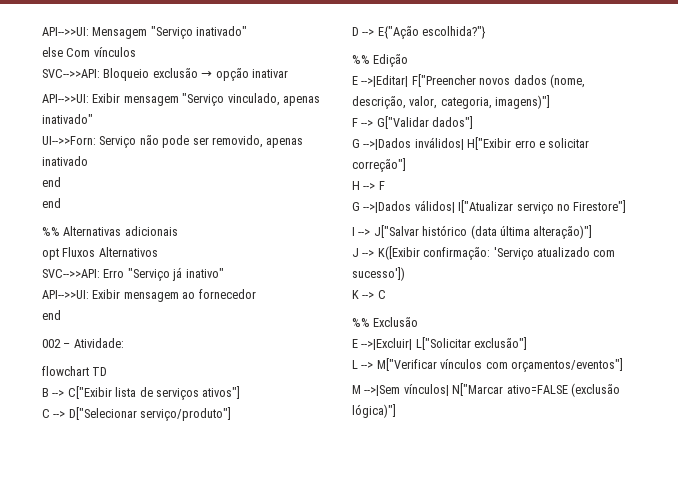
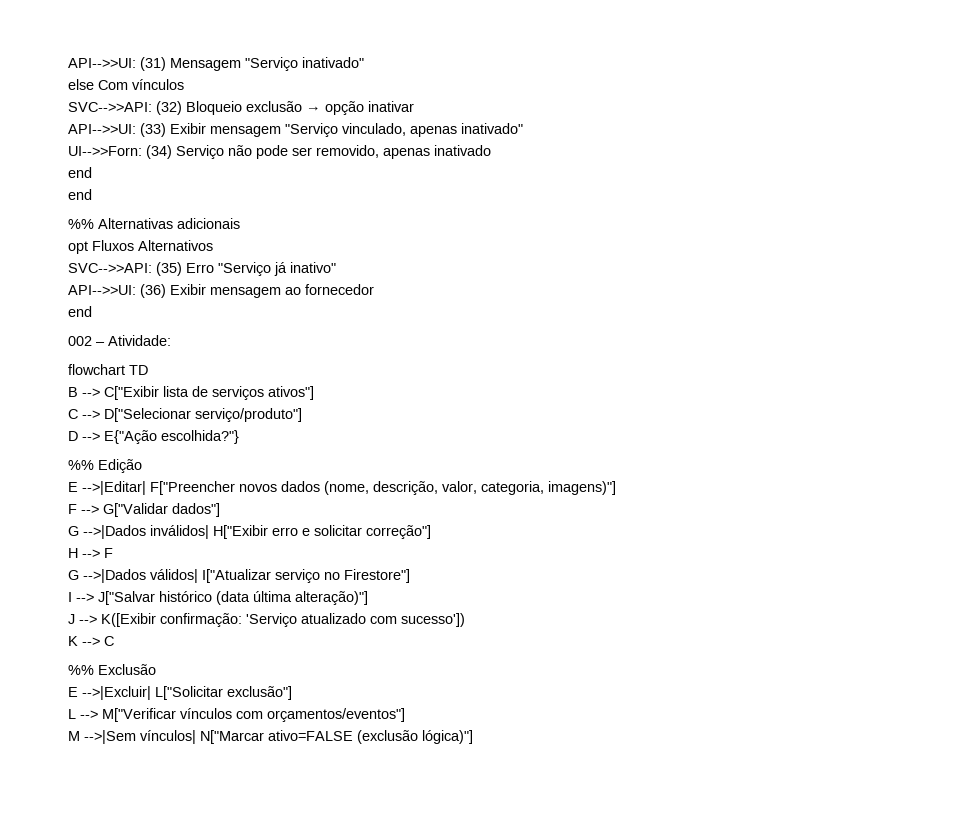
[42,27,89,36] API-->>UI: -> [68,57,166,71] API-->>UI: (31)
(100, 73) none -> [156,101,182,115] (32)
(89, 98) none -> [140,123,166,137] (33)
(96, 140) none -> [146,145,172,159] (34)
(100, 273) none -> [156,262,182,276] (35)
(89, 294) none -> [140,284,166,298] (36)

